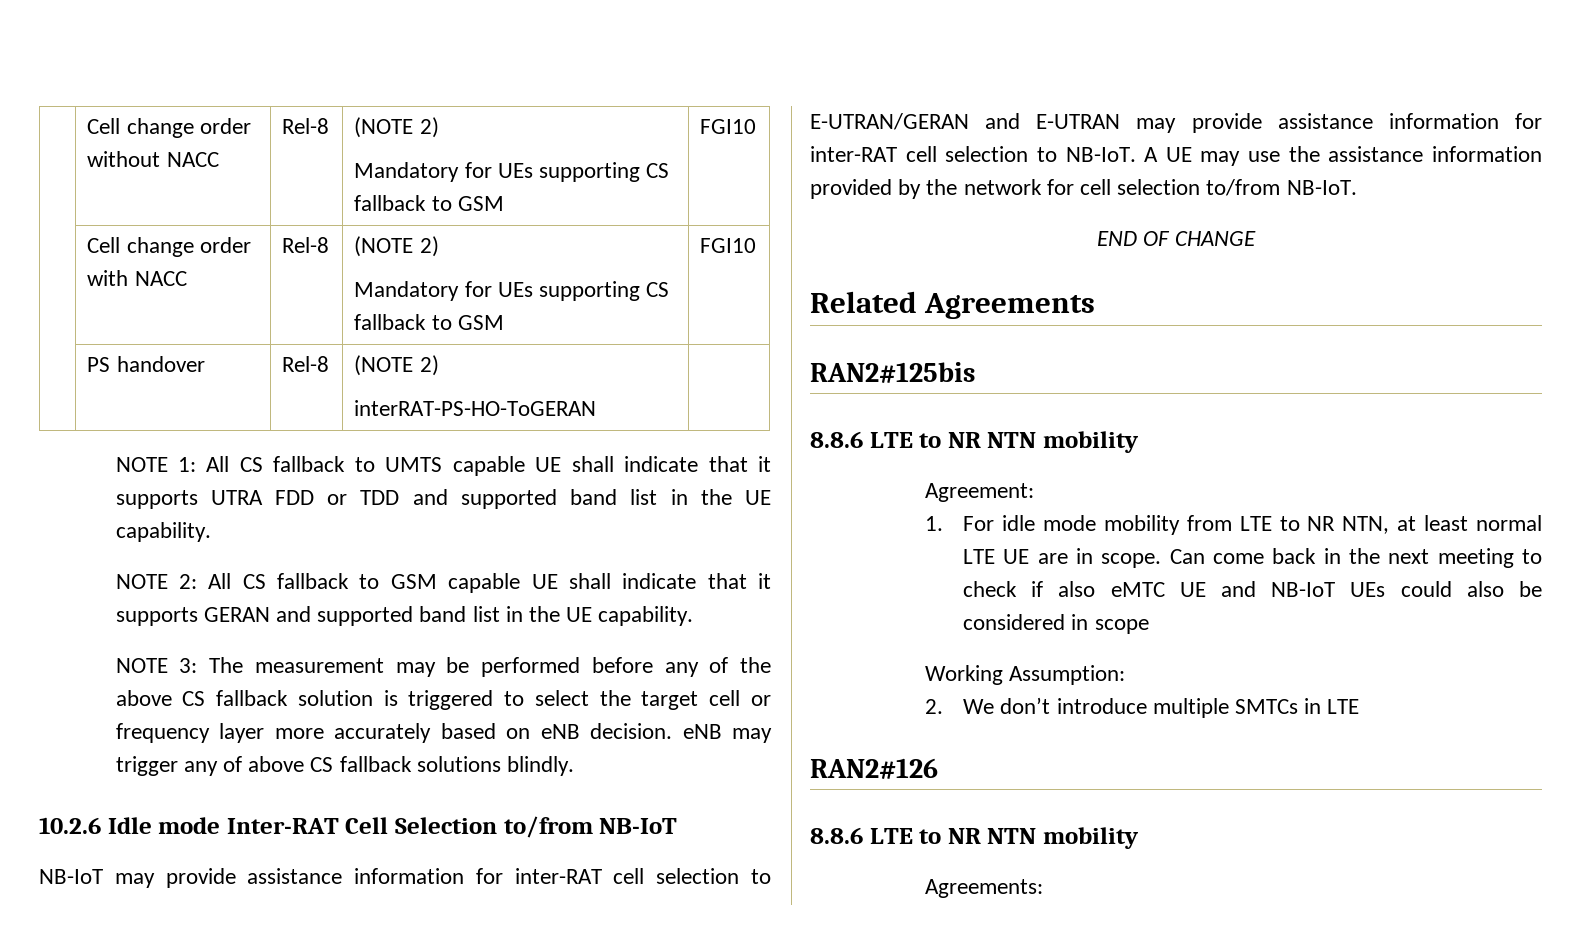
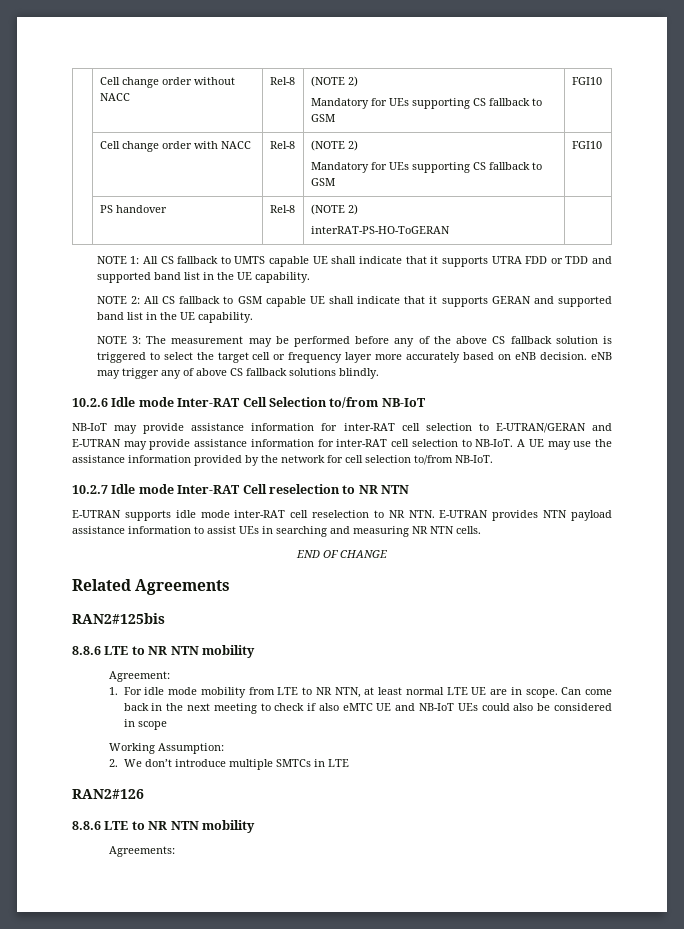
(1357, 187) none -> [72,484,409,494] [72,510,613,521] [72,526,481,537] // 10.2.7 Idle mode Inter-RAT Cell reselection to NR NTN // E-UTRAN supports idle mode inter-RAT cell reselection to NR NTN. E-UTRAN provides NTN payload assistance information to assist UEs in searching and measuring NR NTN cells.

